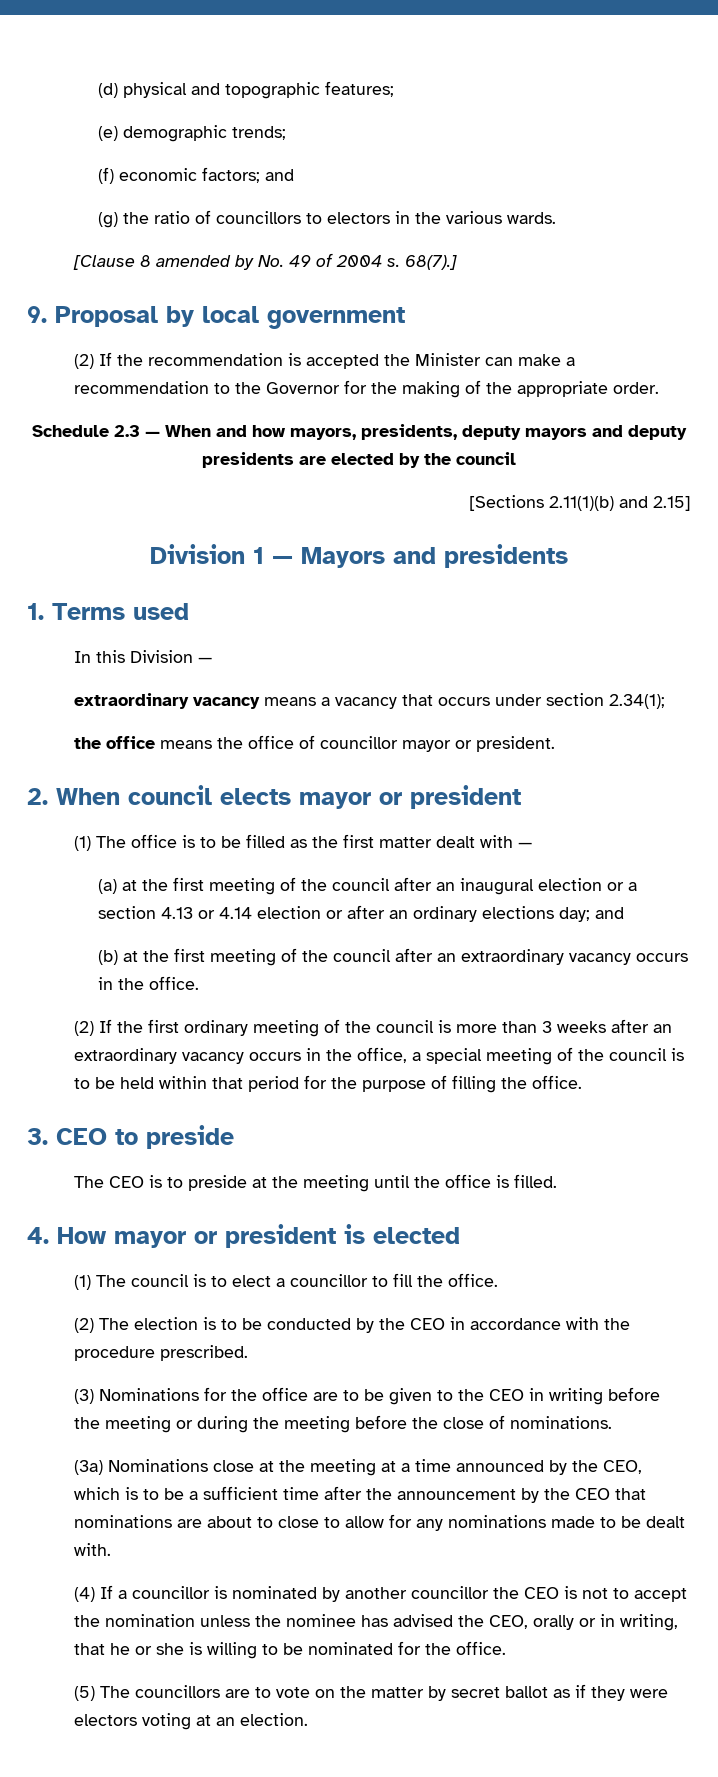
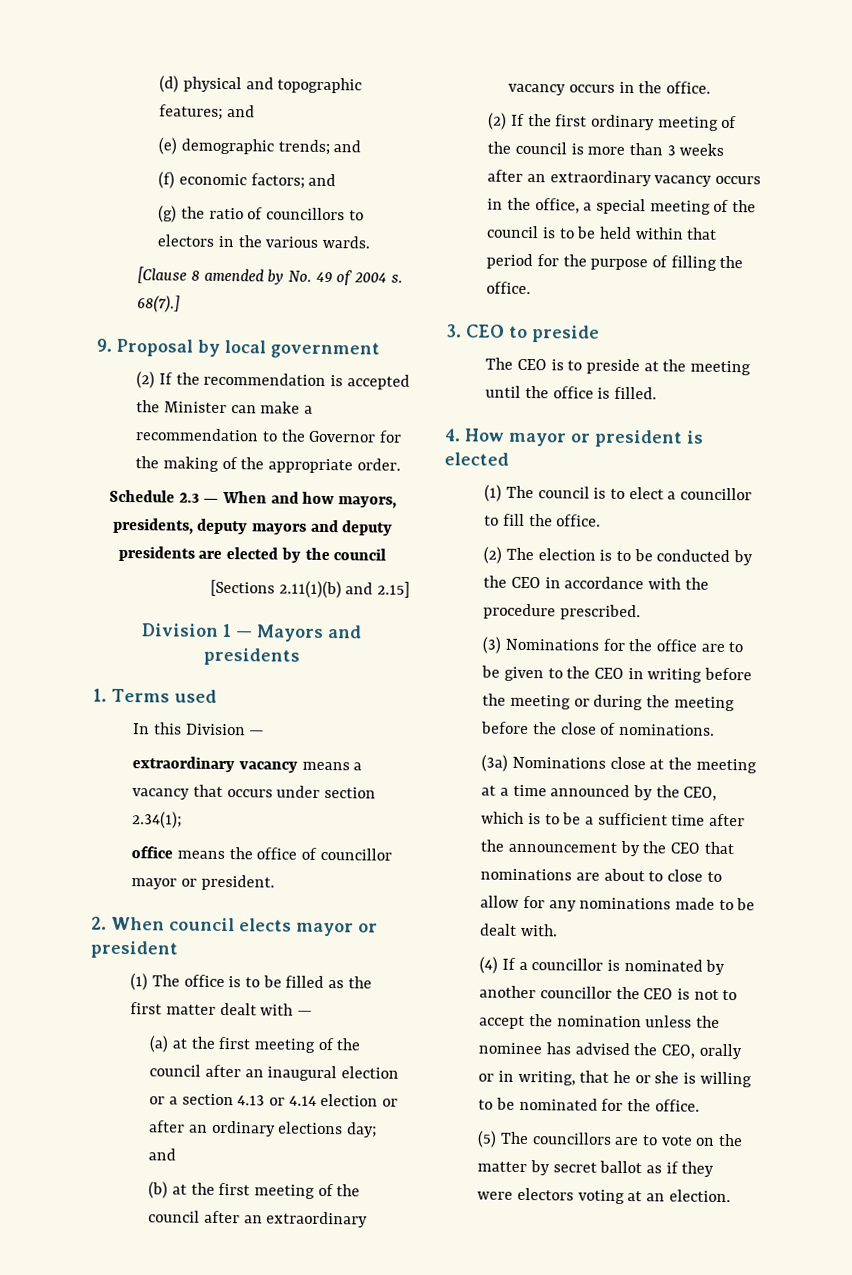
(395, 89) none -> [226,104,255,118] and
(287, 133) none -> [333,140,362,153] and
[74,737,102,749] the -> (183, 820) none

